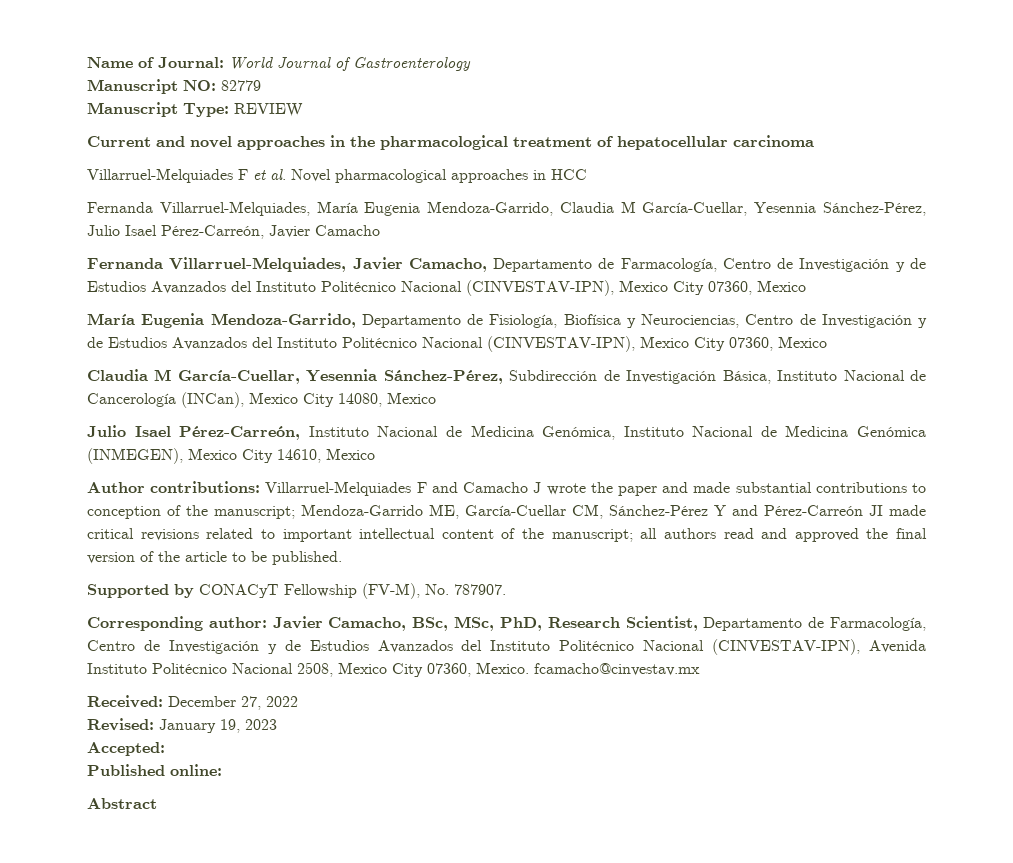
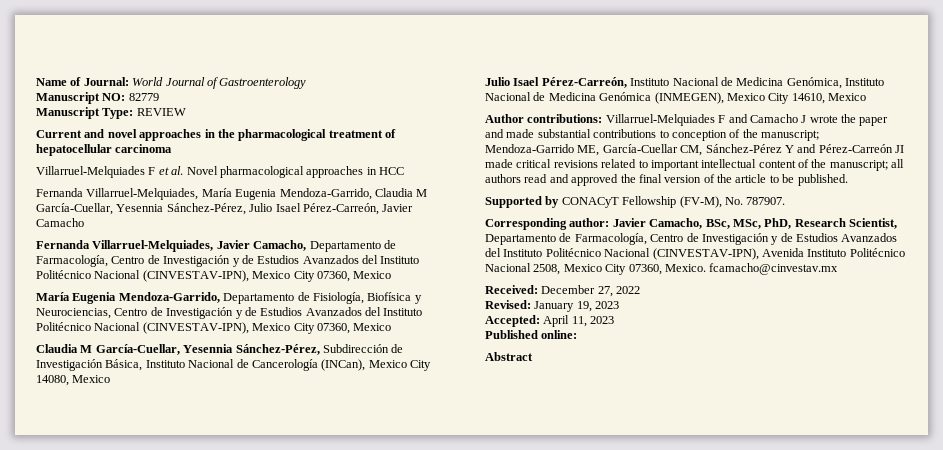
(165, 749) none -> [543,315,615,327] April 11, 2023

